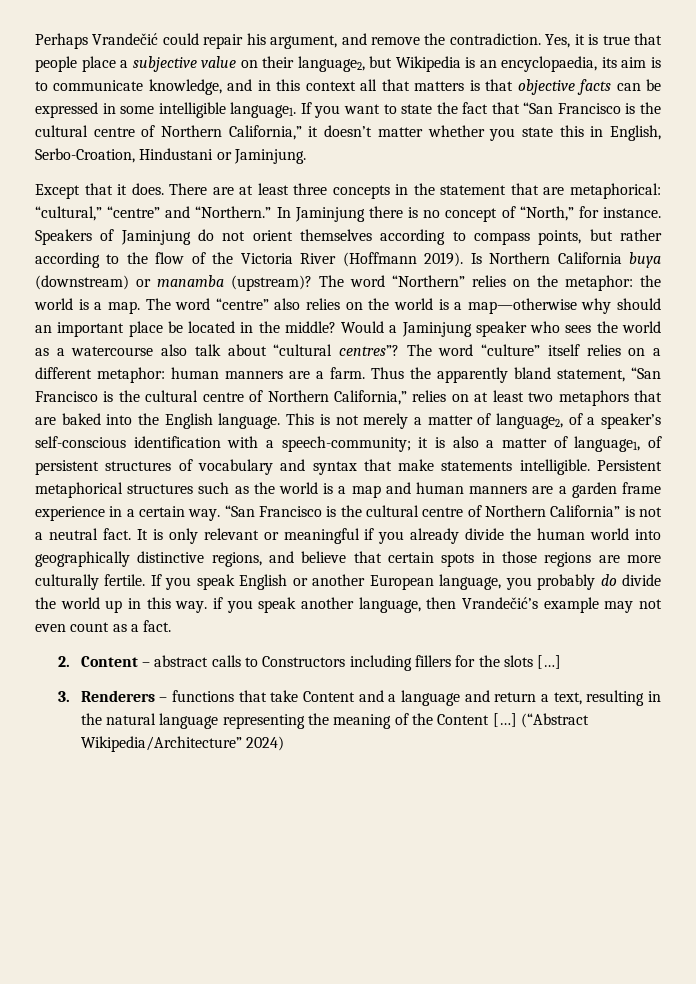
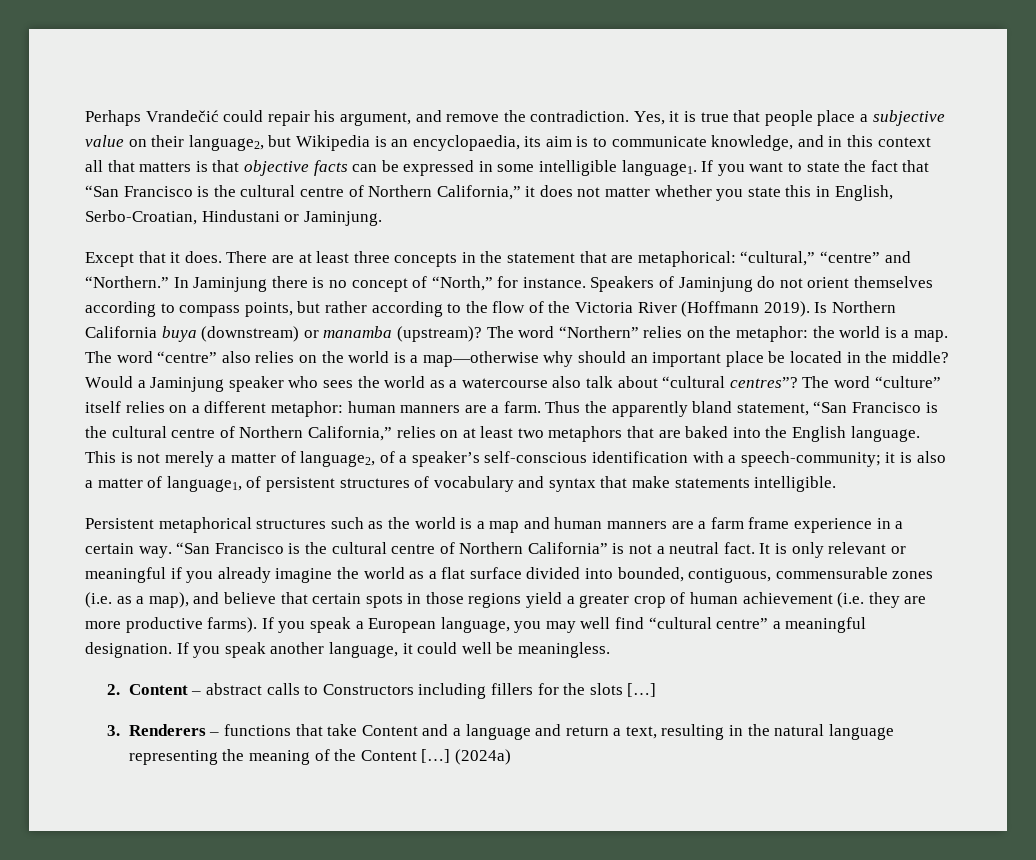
[324,125,373,137] doesn’t -> [539,185,601,197] does not
[35,148,135,163] Serbo-Croation, -> [85,210,197,225] Serbo-Croatian,
(590, 467) none -> (837, 484) //
[571,482,617,498] garden -> [710,517,744,529] farm
[465,528,661,540] [35,551,262,567] divide the human world into geographically distinctive regions, -> [275,567,934,583] [85,592,189,608] imagine the world as a flat surface divided into bounded, contiguous, commensurable zones (i.e. as a map),
[598,555,661,563] [35,574,661,590] [35,597,662,613] [35,620,172,632] are more culturally fertile. If you speak English or another European language, you probably do divide the world up in this way. if you speak another language, then Vrandečić’s example may not even count as a fact. -> [526,592,927,608] [85,617,867,633] [85,642,610,658] yield a greater crop of human achievement (i.e. they are more productive farms). If you speak a European language, you may well find “cultural centre” a meaningful designation. If you speak another language, it could well be meaningless.
[520,713,589,728] [80,736,285,752] (“Abstract Wikipedia/Architecture” 2024) -> [454,749,511,765] (2024a)

